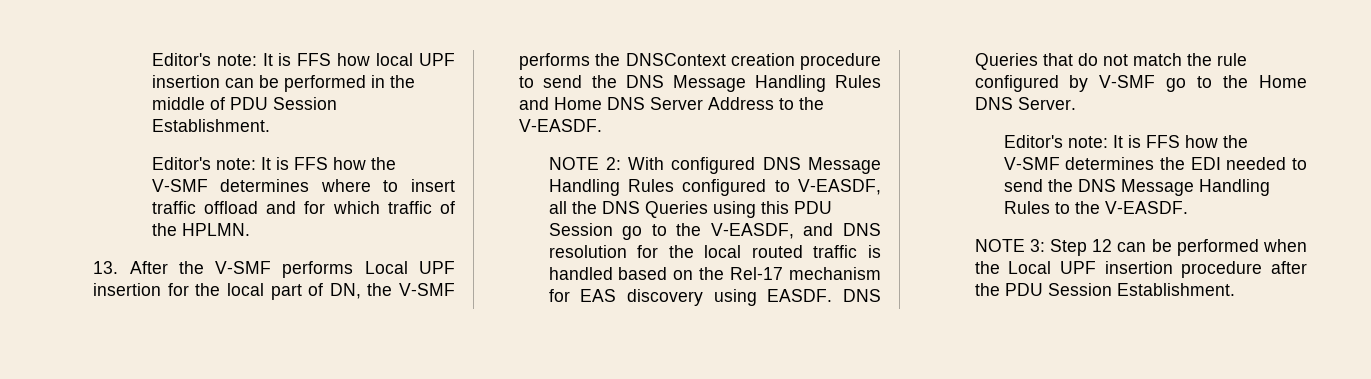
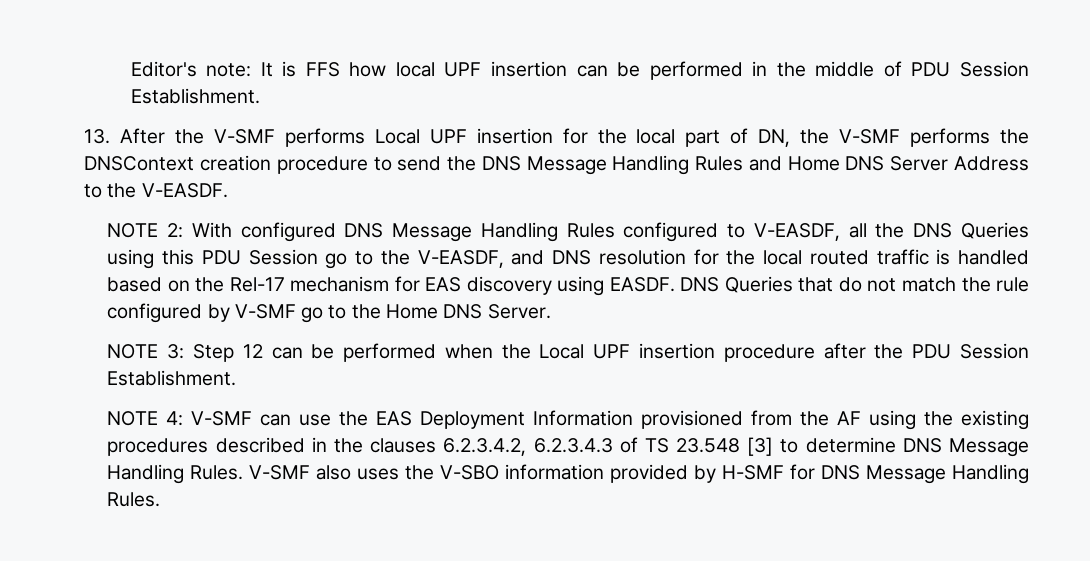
[151,157,396,170] [151,179,455,192] [151,201,455,214] [151,223,250,236] // Editor's note: It is FFS how the V-SMF determines where to insert traffic offload and for which traffic of the HPLMN. -> (260, 96) none
[1003,135,1248,148] [1003,157,1307,170] [1003,179,1270,196] [1003,201,1188,214] // Editor's note: It is FFS how the V-SMF determines the EDI needed to send the DNS Message Handling Rules to the V-EASDF. -> (551, 311) none
(1235, 289) none -> [107,410,1030,430] [107,437,1029,457] [107,464,1030,484] [107,492,161,507] // NOTE 4: V-SMF can use the EAS Deployment Information provisioned from the AF using the existing procedures described in the clauses 6.2.3.4.2, 6.2.3.4.3 of TS 23.548 [3] to determine DNS Message Handling Rules. V-SMF also uses the V-SBO information provided by H-SMF for DNS Message Handling Rules.

